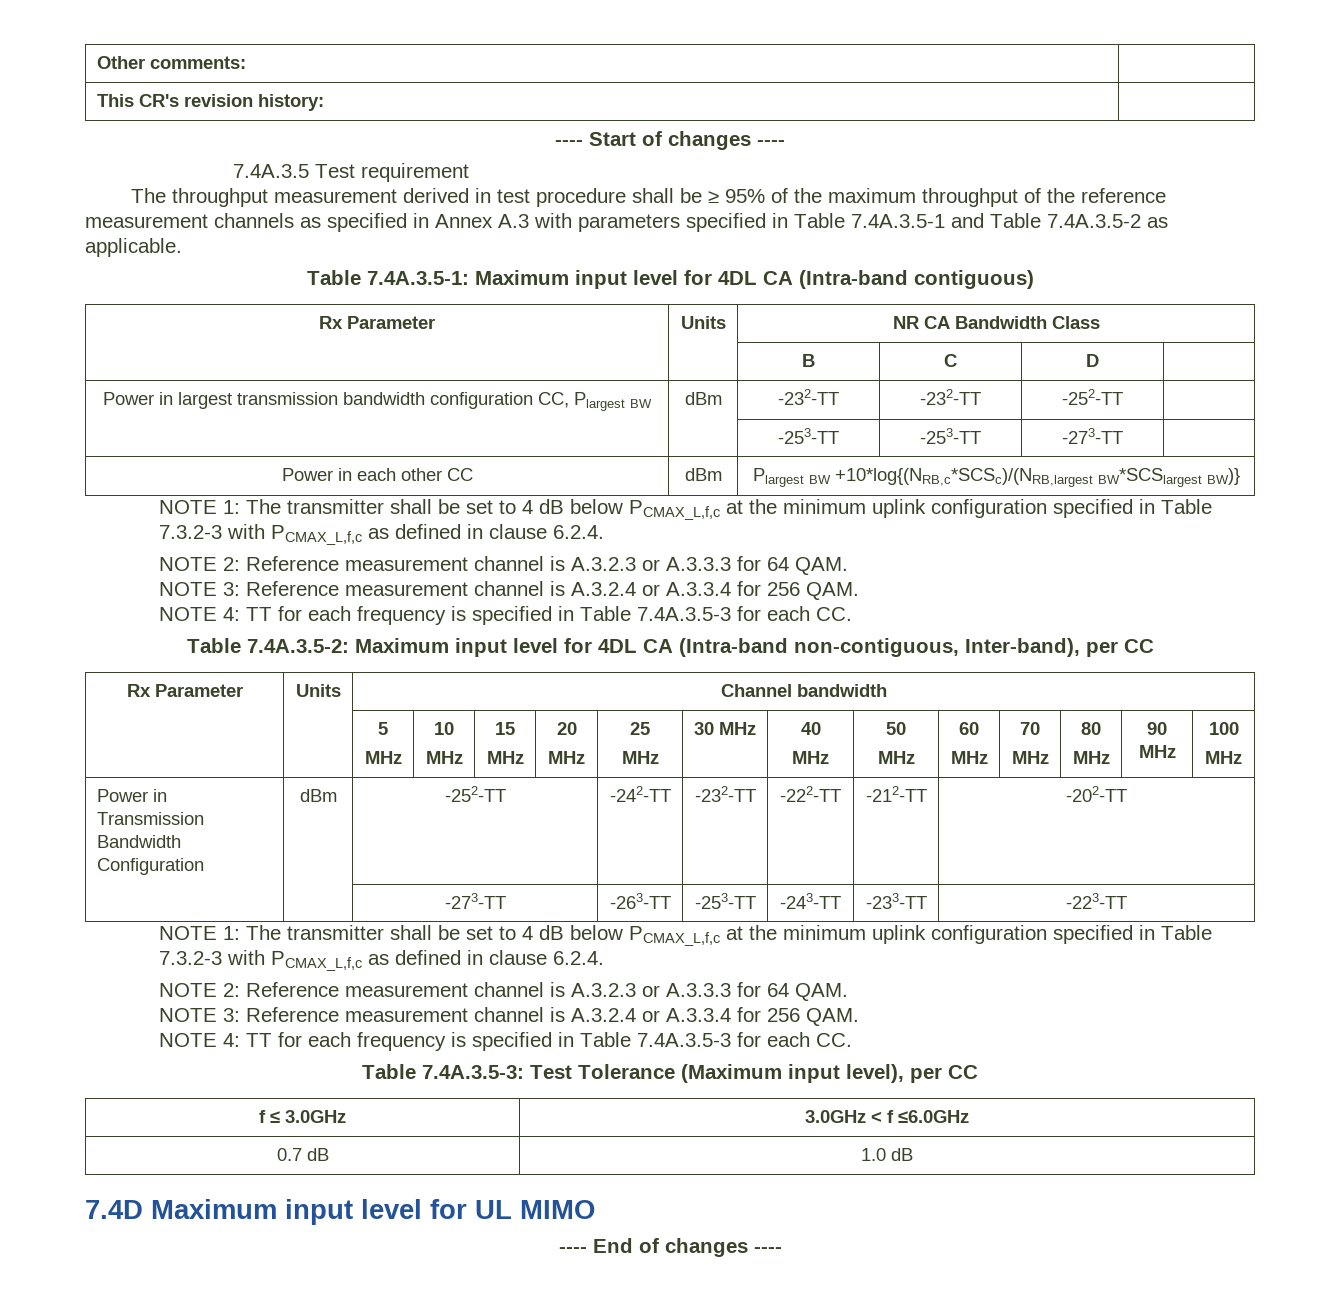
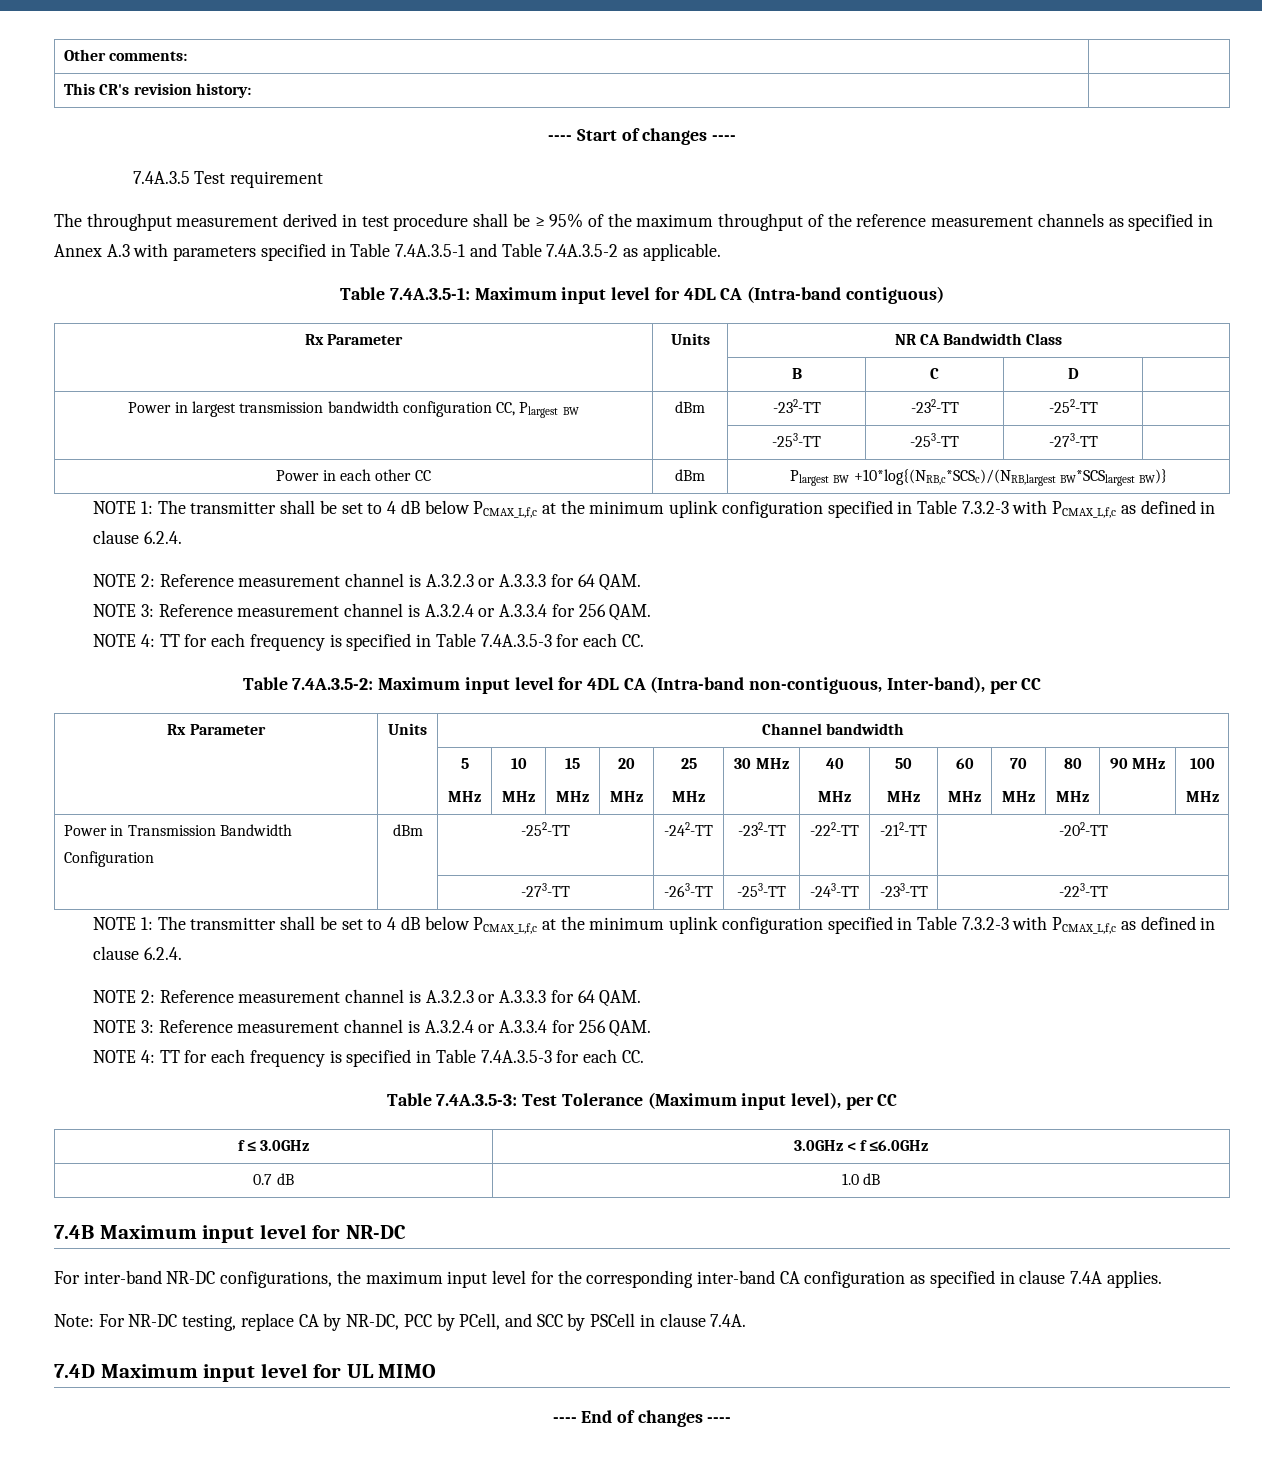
(913, 1154) none -> [54,1224,406,1243] [54,1270,1162,1288] [54,1313,747,1331] // 7.4B Maximum input level for NR-DC // For inter-band NR-DC configurations, the maximum input level for the corresponding inter-band CA configuration as specified in clause 7.4A applies. // Note: For NR-DC testing, replace CA by NR-DC, PCC by PCell, and SCC by PSCell in clause 7.4A.

